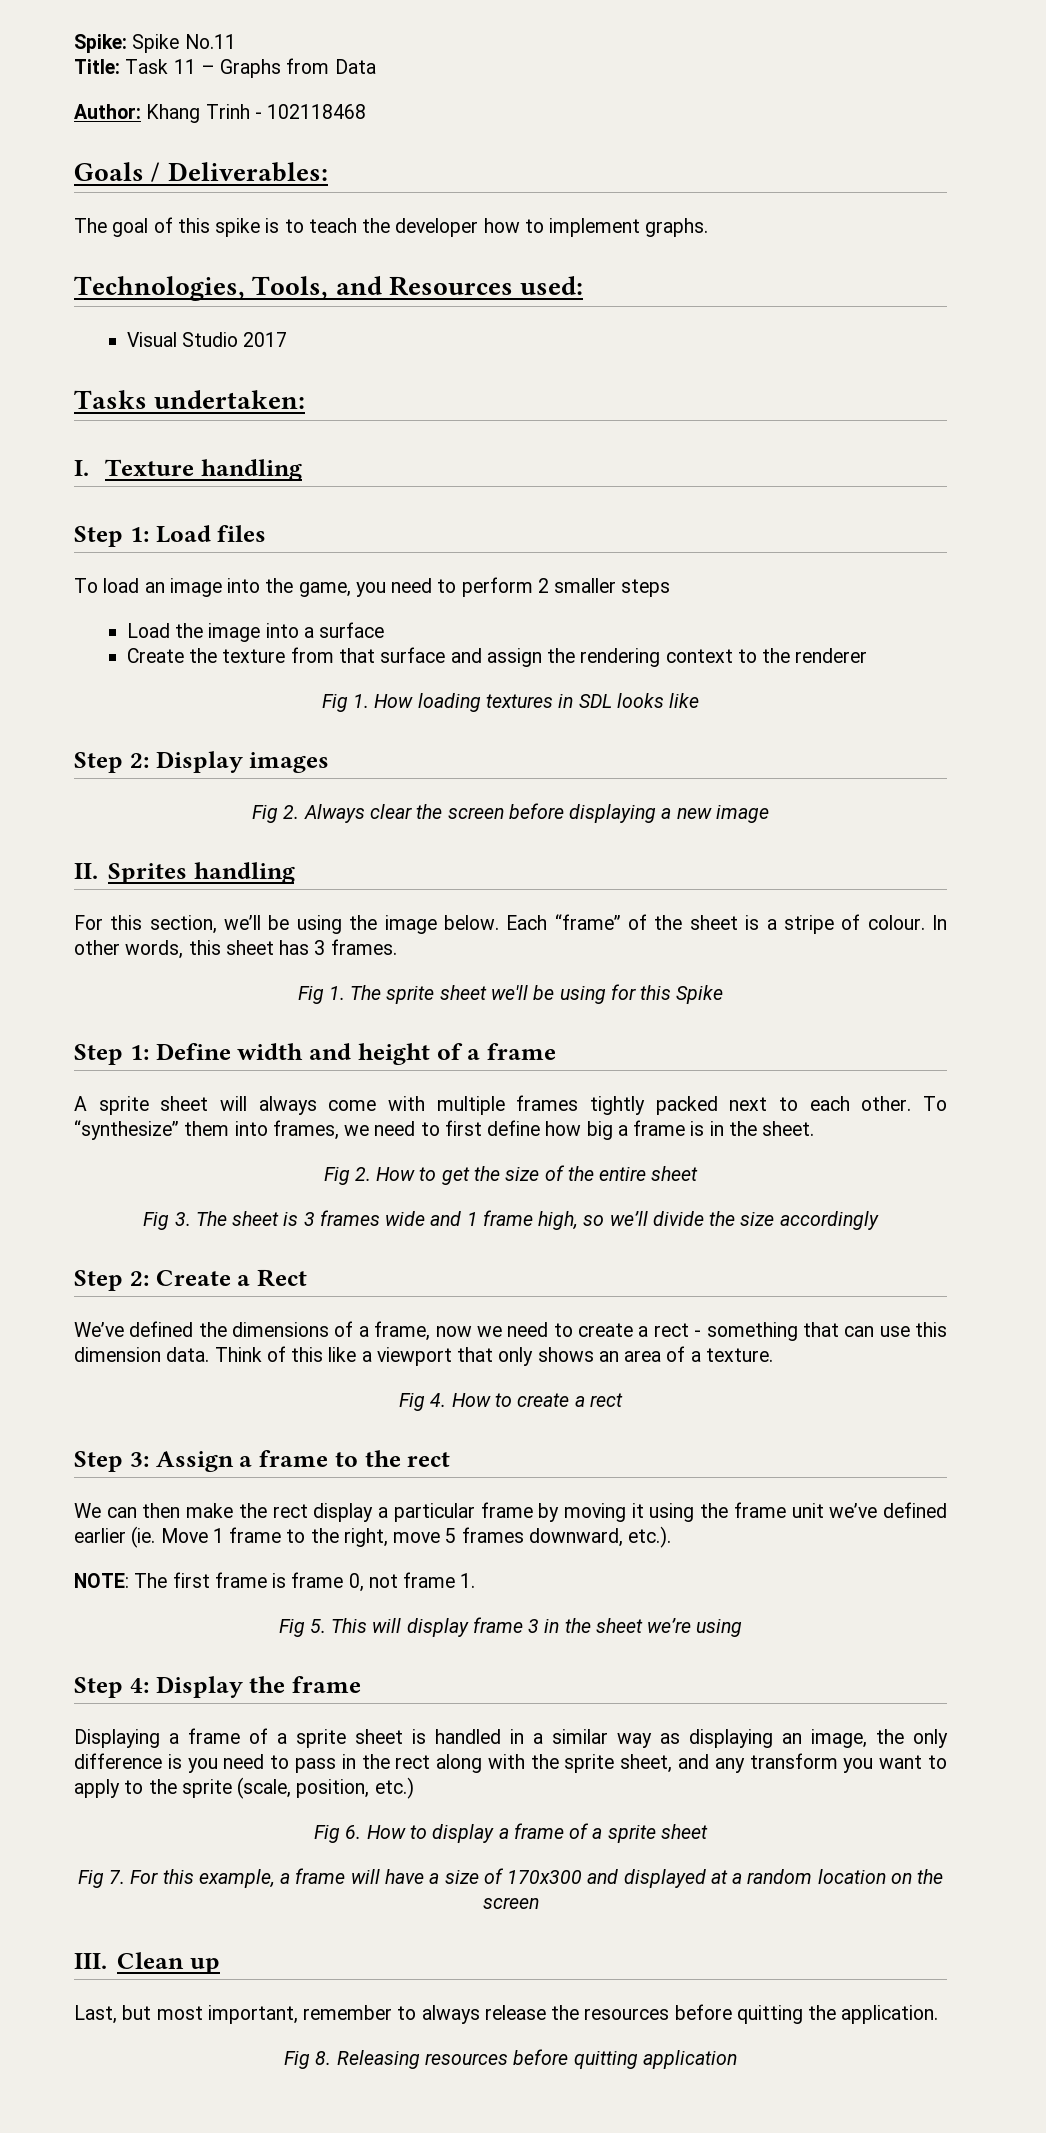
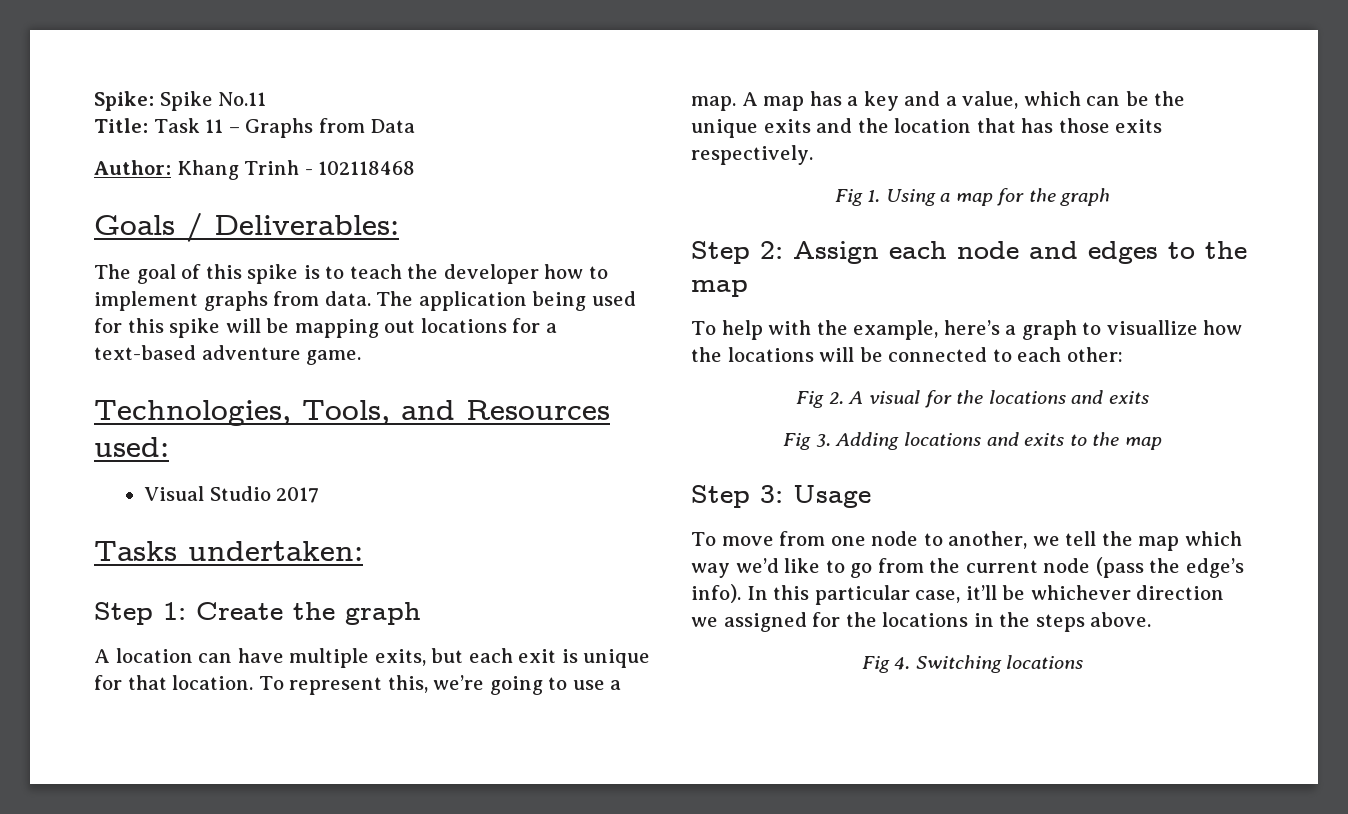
[645,218,709,237] graphs. -> [203,291,636,311] [94,318,557,338] [94,345,362,365] graphs from data. The application being used for this spike will be mapping out locations for a text-based adventure game.
[74,459,303,481] [74,525,267,547] [74,577,671,597] [126,622,385,642] [126,647,868,667] [321,693,700,712] [74,751,330,773] [252,803,769,823] [74,862,295,884] [74,914,947,934] [74,939,397,959] [297,984,724,1004] [74,1043,556,1065] [74,1095,947,1115] [74,1120,815,1140] [323,1165,699,1185] [143,1210,879,1230] [74,1269,307,1291] [74,1321,947,1341] [74,1346,773,1366] [399,1393,623,1411] [74,1450,451,1472] [74,1502,947,1522] [74,1526,672,1548] [74,1572,476,1592] [278,1617,743,1637] [74,1676,361,1698] [74,1728,948,1748] [74,1753,947,1773] [74,1777,414,1799] [314,1823,708,1843] [77,1868,944,1888] [482,1897,539,1909] [74,1952,220,1974] [74,2004,939,2024] [284,2049,737,2069] // I. Texture handling // Step 1: Load files // To load an image into the game, you need to perform 2 smaller steps // Load the image into a surface // Create the texture from that surface and assign the rendering context to the renderer // Fig 1. How loading textures in SDL looks like // Step 2: Display images // Fig 2. Always clear the screen before displaying a new image // II. Sprites handling // For this section, we’ll be using the image below. Each “frame” of the sheet is a stripe of colour. In other words, this sheet has 3 frames. // Fig 1. The sprite sheet we'll be using for this Spike // Step 1: Define width and height of a frame // A sprite sheet will always come with multiple frames tightly packed next to each other. To “synthesize” them into frames, we need to first define how big a frame is in the sheet. // Fig 2. How to get the size of the entire sheet // Fig 3. The sheet is 3 frames wide and 1 frame high, so we’ll divide the size accordingly // Step 2: Create a Rect // We’ve defined the dimensions of a frame, now we need to create a rect - something that can use this dimension data. Think of this like a viewport that only shows an area of a texture. // Fig 4. How to create a rect // Step 3: Assign a frame to the rect // We can then make the rect display a particular frame by moving it using the frame unit we’ve defined earlier (ie. Move 1 frame to the right, move 5 frames downward, etc.). // NOTE: The first frame is frame 0, not frame 1. // Fig 5. This will display frame 3 in the sheet we’re using // Step 4: Display the frame // Displaying a frame of a sprite sheet is handled in a similar way as displaying an image, the only difference is you need to pass in the rect along with the sprite sheet, and any transform you want to apply to the sprite (scale, position, etc.) // Fig 6. How to display a frame of a sprite sheet // Fig 7. For this example, a frame will have a size of 170x300 and displayed at a random location on the screen // III. Clean up // Last, but most important, remember to always release the resources before quitting the application. // Fig 8. Releasing resources before quitting application -> [94,602,421,625] [94,648,651,668] [94,675,622,695] [691,91,1186,111] [691,118,1163,138] [691,145,813,165] [834,188,1111,206] [691,241,1247,264] [691,280,748,297] [691,320,1243,340] [691,347,1123,362] [796,390,1149,408] [783,432,1162,450] [691,485,871,508] [691,531,1242,551] [691,557,1244,578] [691,584,1225,605] [691,612,1152,632] [861,655,1084,673] // Step 1: Create the graph // A location can have multiple exits, but each exit is unique for that location. To represent this, we’re going to use a map. A map has a key and a value, which can be the unique exits and the location that has those exits respectively. // Fig 1. Using a map for the graph // Step 2: Assign each node and edges to the map // To help with the example, here’s a graph to visuallize how the locations will be connected to each other: // Fig 2. A visual for the locations and exits // Fig 3. Adding locations and exits to the map // Step 3: Usage // To move from one node to another, we tell the map which way we’d like to go from the current node (pass the edge’s info). In this particular case, it’ll be whichever direction we assigned for the locations in the steps above. // Fig 4. Switching locations

